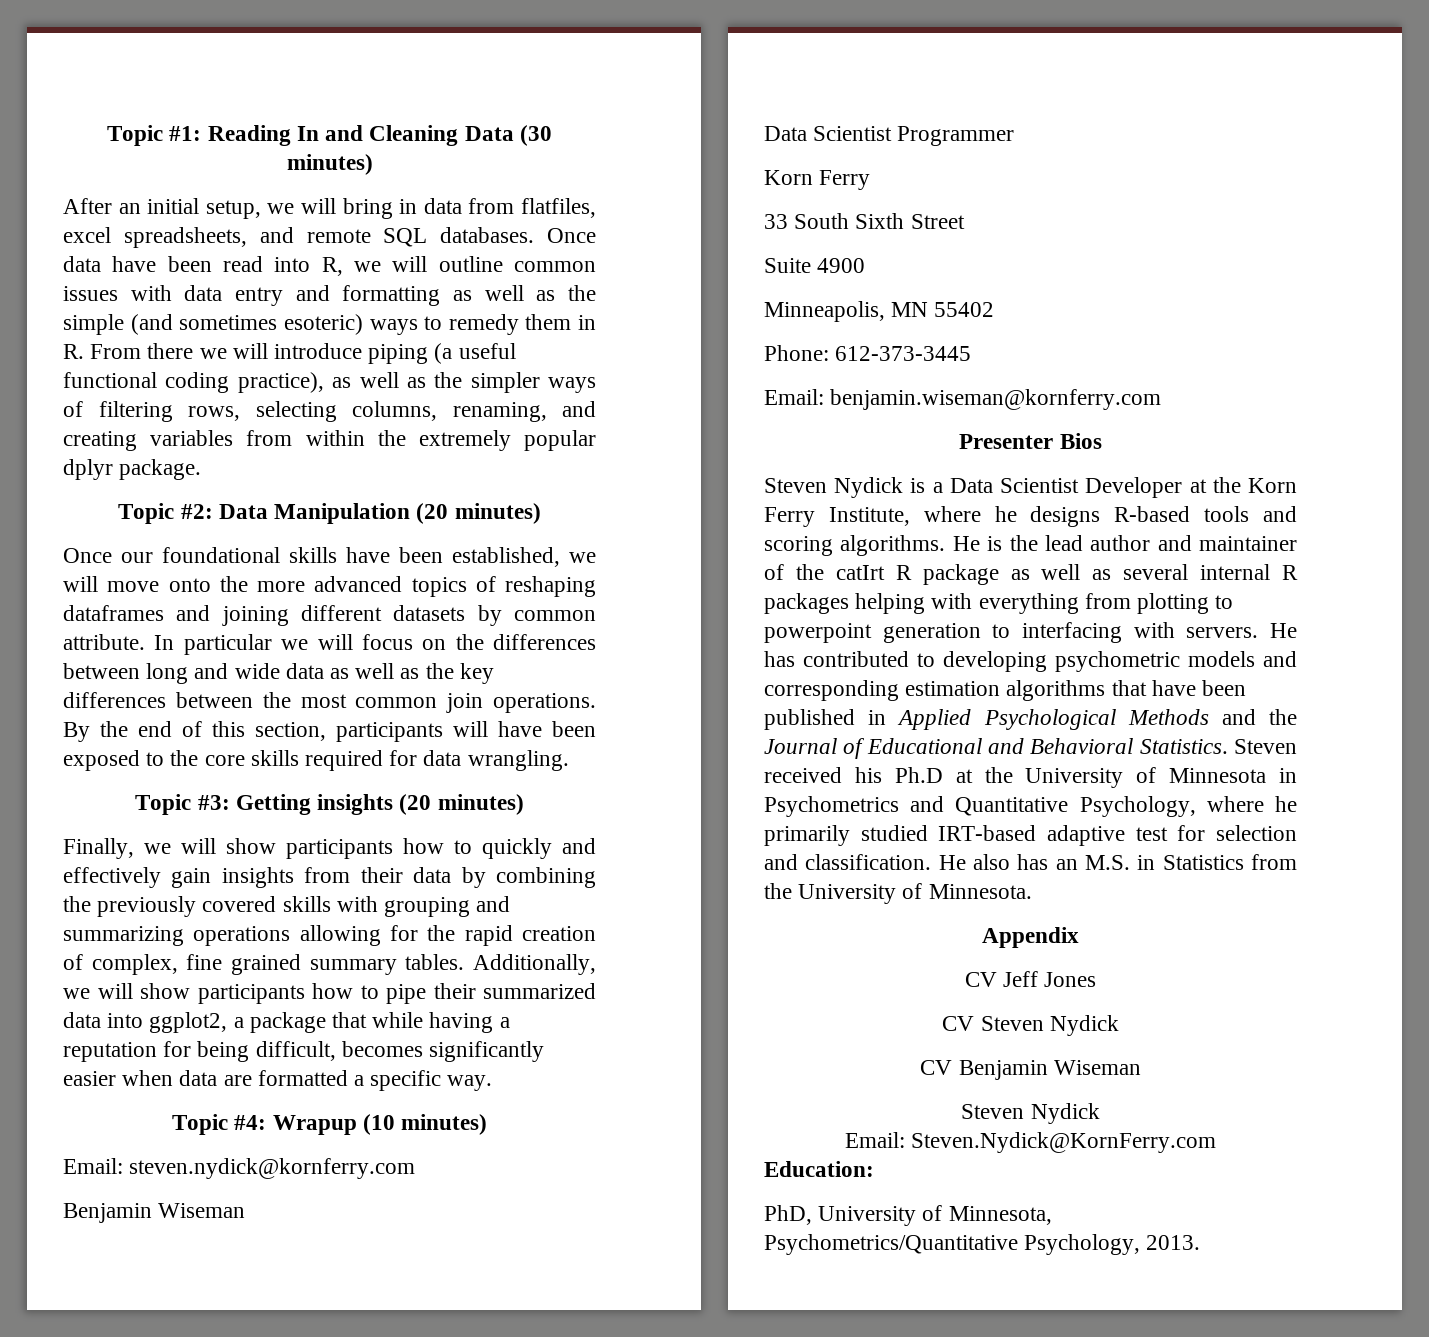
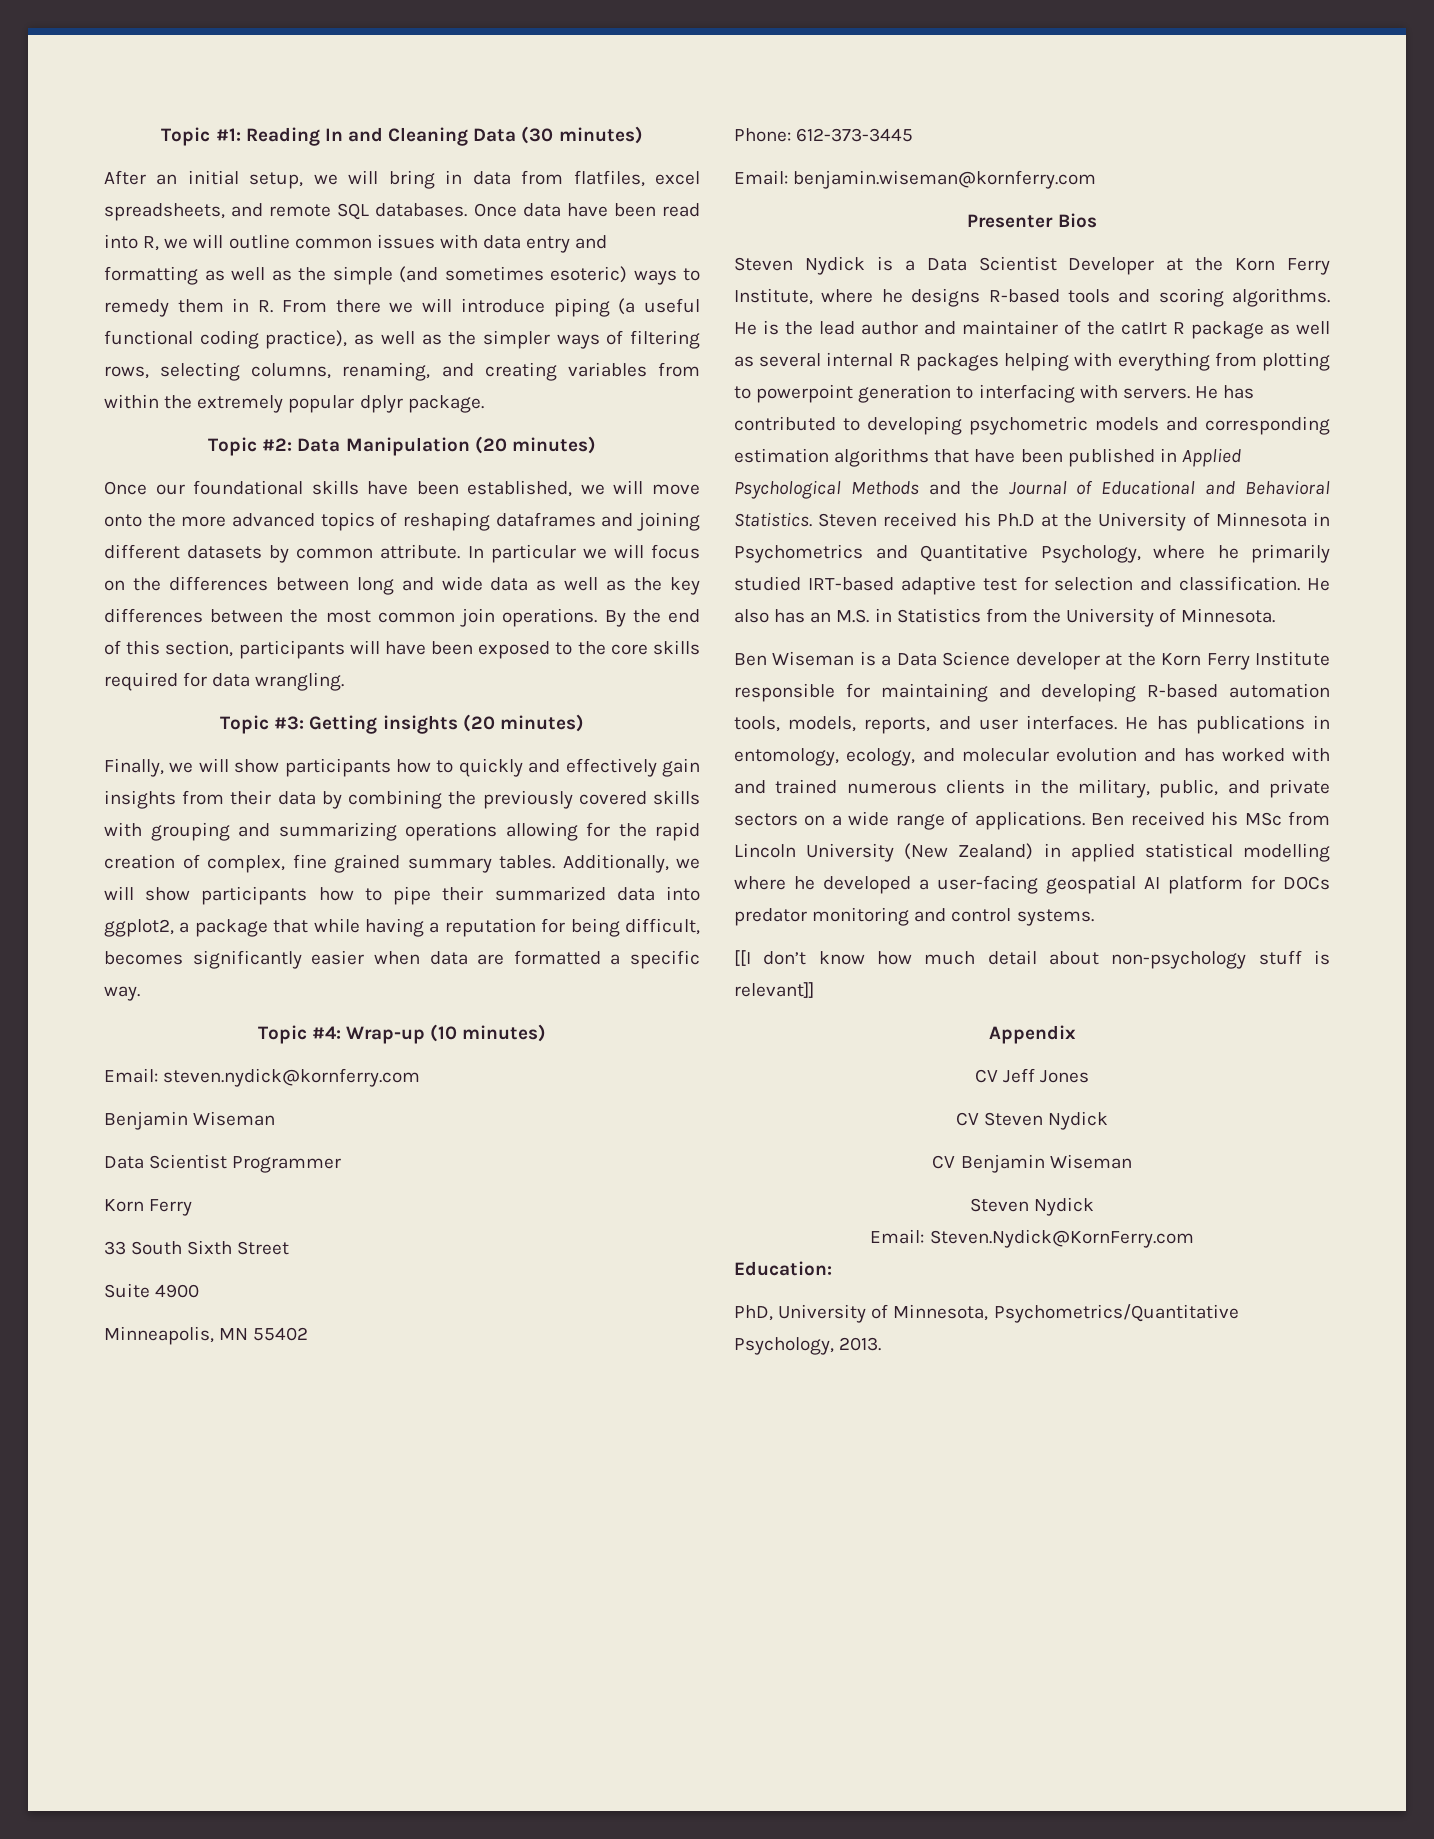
[272,1115,357,1135] Wrapup -> [346,1026,425,1044] Wrap-up
(1032, 891) none -> [734,651,1330,670] [734,683,1330,702] [734,715,1330,734] [734,747,1330,766] [734,779,1330,798] [734,811,1330,830] [734,843,1330,862] [734,875,1330,894] [734,907,1094,926] [734,950,1330,969] [734,982,814,998] // Ben Wiseman is a Data Science developer at the Korn Ferry Institute responsible for maintaining and developing R-based automation tools, models, reports, and user interfaces. He has publications in entomology, ecology, and molecular evolution and has worked with and trained numerous clients in the military, public, and private sectors on a wide range of applications. Ben received his MSc from Lincoln University (New Zealand) in applied statistical modelling where he developed a user-facing geospatial AI platform for DOCs predator monitoring and control systems. // [[I don’t know how much detail about non-psychology stuff is relevant]]

